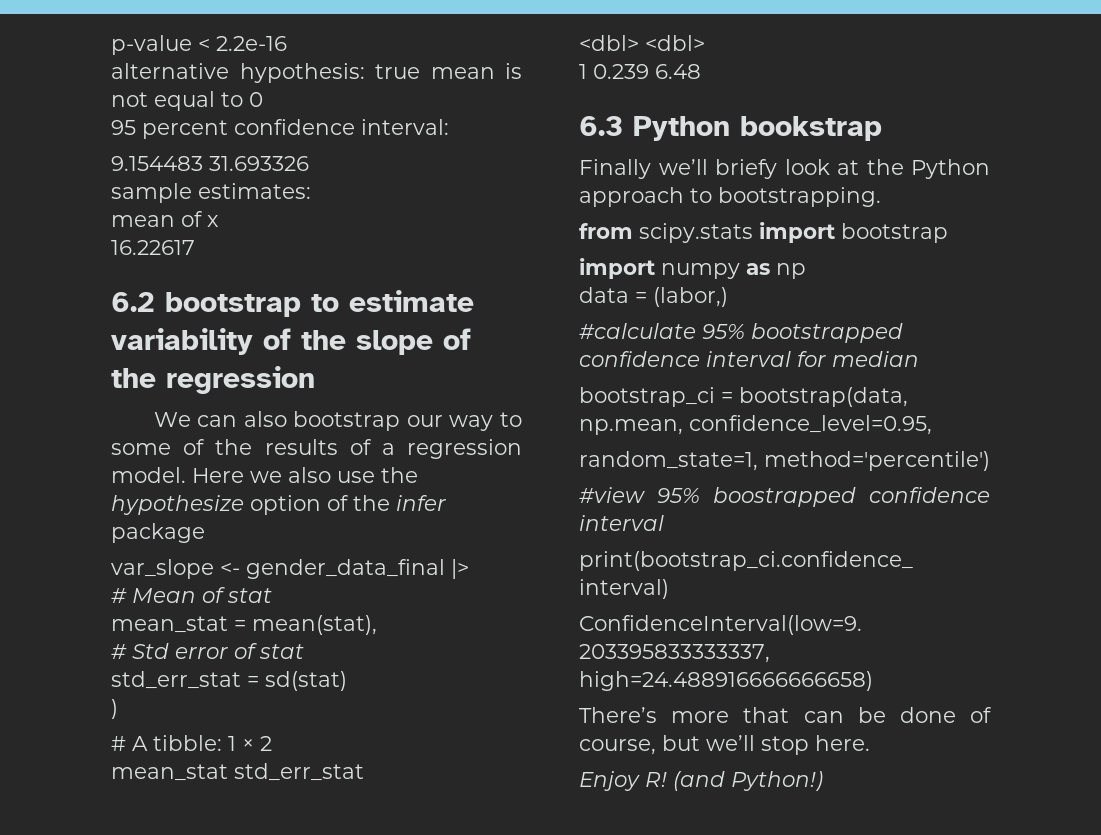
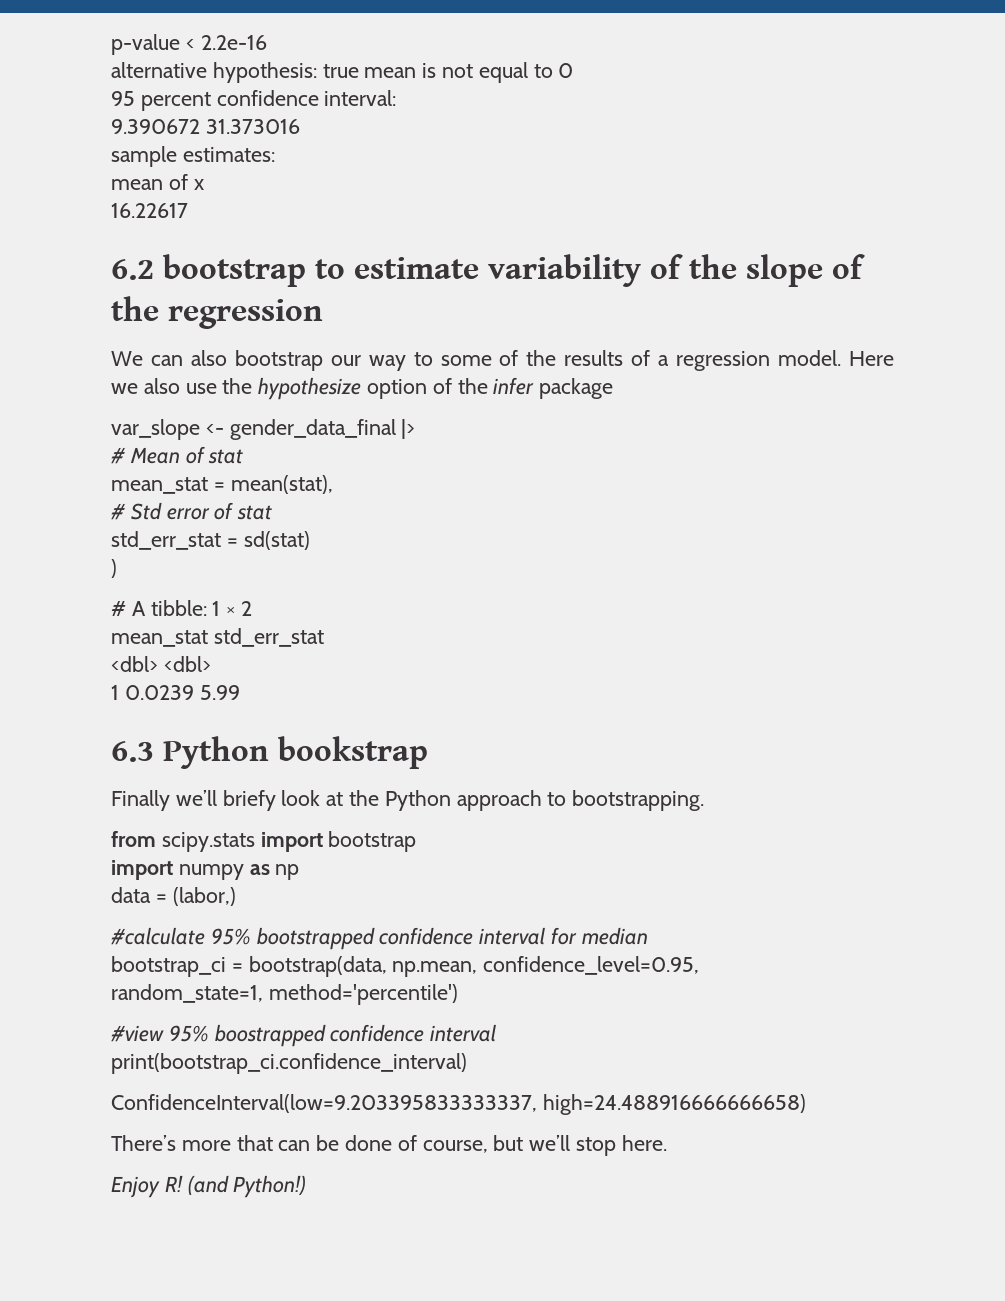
[111,156,309,171] 9.154483 31.693326 -> [111,119,300,134] 9.390672 31.373016
[593,64,701,79] 0.239 6.48 -> [124,685,240,700] 0.0239 5.99

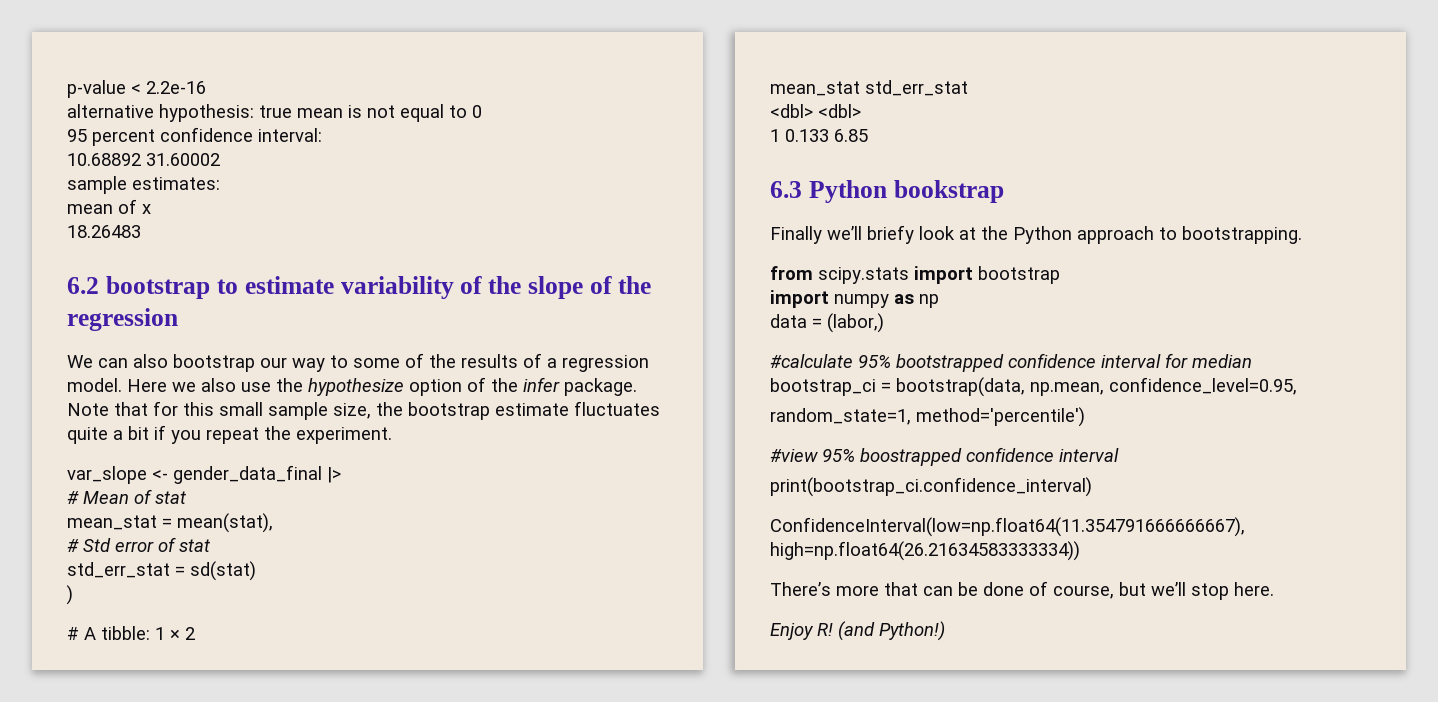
[111,119,300,134] 9.390672 31.373016 -> [67,153,220,166] 10.68892 31.60002
[111,203,188,218] 16.22617 -> [67,225,141,238] 18.26483
[539,378,614,399] package -> [564,378,637,396] [67,401,660,420] [67,425,392,444] package. Note that for this small sample size, the bootstrap estimate fluctuates quite a bit if you repeat the experiment.
[124,685,240,700] 0.0239 5.99 -> [785,129,868,142] 0.133 6.85
[111,1094,806,1115] ConfidenceInterval(low=9.203395833333337, high=24.488916666666658) -> [770,517,1245,537] [770,541,1080,561] ConfidenceInterval(low=np.float64(11.354791666666667), high=np.float64(26.21634583333334))

